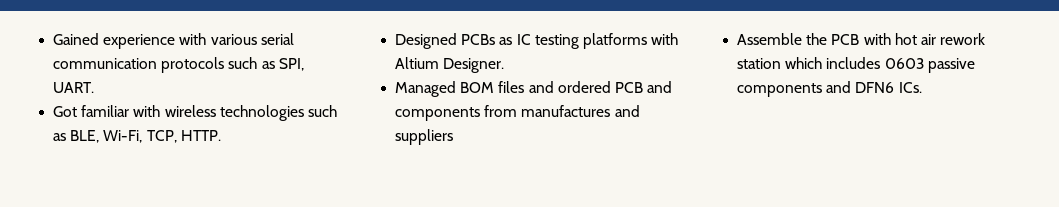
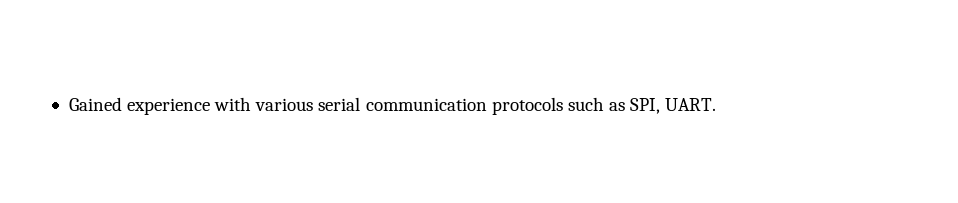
[53,105,337,121] [53,130,221,143] [395,33,679,49] [395,57,505,73] [395,81,673,97] [395,105,640,121] [395,129,454,145] [737,33,986,45] [737,57,975,73] [737,81,922,97] // Got familiar with wireless technologies such as BLE, Wi-Fi, TCP, HTTP. // Designed PCBs as IC testing platforms with Altium Designer. // Managed BOM files and ordered PCB and components from manufactures and suppliers // Assemble the PCB with hot air rework station which includes 0603 passive components and DFN6 ICs. -> (717, 104) none

